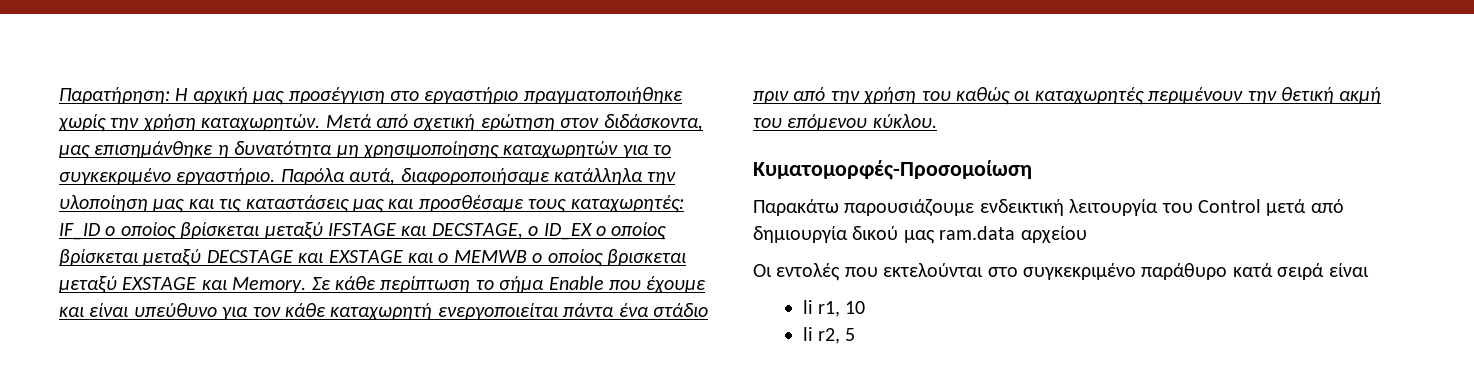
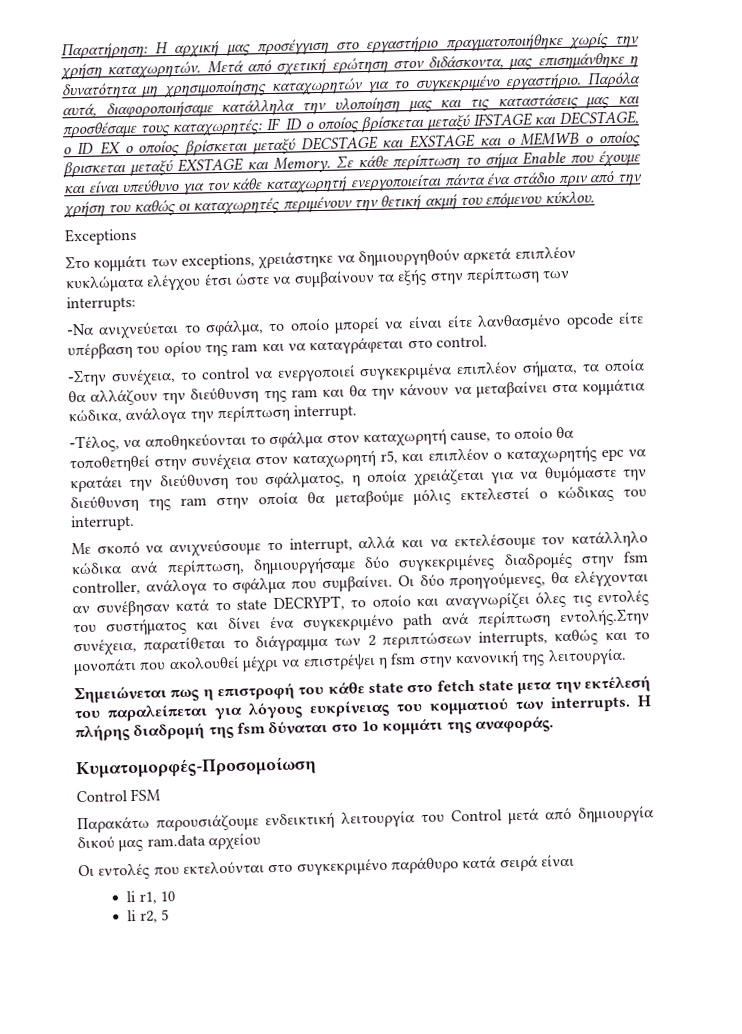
(937, 121) none -> [64,227,137,246] [65,246,576,272] [65,266,571,293] [66,295,136,313] [66,311,644,340] [67,335,488,360] [67,358,646,387] [68,379,645,406] [68,404,358,425] [69,426,575,453] [69,445,646,473] [70,465,648,493] [70,485,648,513] [70,514,135,532] [71,531,649,558] [71,551,648,577] [72,570,650,596] [72,590,649,617] [73,608,650,636] [73,629,650,657] [73,647,627,676] [74,675,651,704] [74,695,651,722] [75,716,554,742] // Exceptions // Στο κομμάτι των exceptions, χρειάστηκε να δημιουργηθούν αρκετά επιπλέον κυκλώματα ελέγχου έτσι ώστε να συμβαίνουν τα εξής στην περίπτωση των interrupts: // -Να ανιχνεύεται το σφάλμα, το οποίο μπορεί να είναι είτε λανθασμένο opcode είτε υπέρβαση του ορίου της ram και να καταγράφεται στο control. // -Στην συνέχεια, το control να ενεργοποιεί συγκεκριμένα επιπλέον σήματα, τα οποία θα αλλάζουν την διεύθυνση της ram και θα την κάνουν να μεταβαίνει στα κομμάτια κώδικα, ανάλογα την περίπτωση interrupt. // -Tέλος, να αποθηκεύονται το σφάλμα στον καταχωρητή cause, το οποίο θα τοποθετηθεί στην συνέχεια στον καταχωρητή r5, και επιπλέον ο καταχωρητής epc να κρατάει την διεύθυνση του σφάλματος, η οποία χρειάζεται για να θυμόμαστε την διεύθυνση της ram στην οποία θα μεταβούμε μόλις εκτελεστεί ο κώδικας του interrupt. // Με σκοπό να ανιχνεύσουμε το interrupt, αλλά και να εκτελέσουμε τον κατάλληλο κώδικα ανά περίπτωση, δημιουργήσαμε δύο συγκεκριμένες διαδρομές στην fsm controller, ανάλογα το σφάλμα που συμβαίνει. Οι δύο προηγούμενες, θα ελέγχονται αν συνέβησαν κατά το state DECRYPT, το οποίο και αναγνωρίζει όλες τις εντολές του συστήματος και δίνει ένα συγκεκριμένο path ανά περίπτωση εντολής.Στην συνέχεια, παρατίθεται το διάγραμμα των 2 περιπτώσεων interrupts, καθώς και το μονοπάτι που ακολουθεί μέχρι να επιστρέψει η fsm στην κανονική της λειτουργία. // Σημειώνεται πως η επιστροφή του κάθε state στο fetch state μετα την εκτέλεσή του παραλείπεται για λόγους ευκρίνειας του κομματιού των interrupts. Η πλήρης διαδρομή της fsm δύναται στο 1ο κομμάτι της αναφοράς.
(1032, 170) none -> [76,788,162,803] // Control FSM

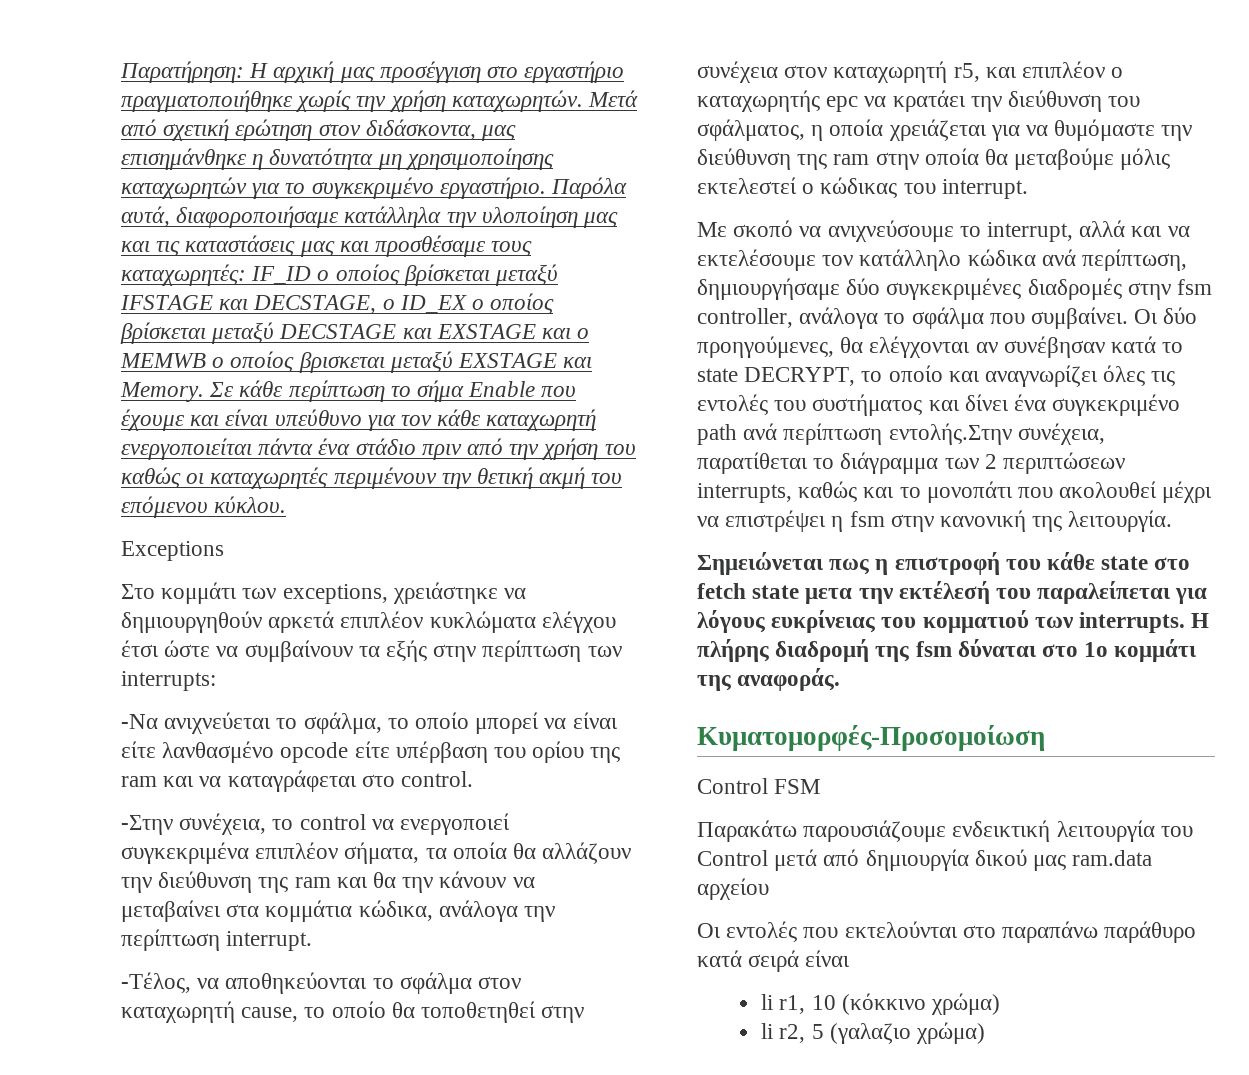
[296,858,388,876] συγκεκριμένο -> [1002,921,1099,943] παραπάνω
(175, 896) none -> [841,993,1000,1015] (κόκκινο χρώμα)
(169, 915) none -> [829,1022,985,1044] (γαλαζιο χρώμα)

